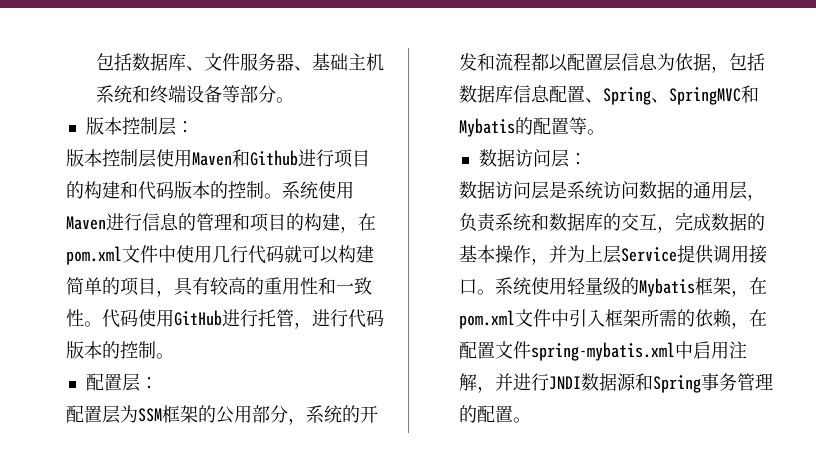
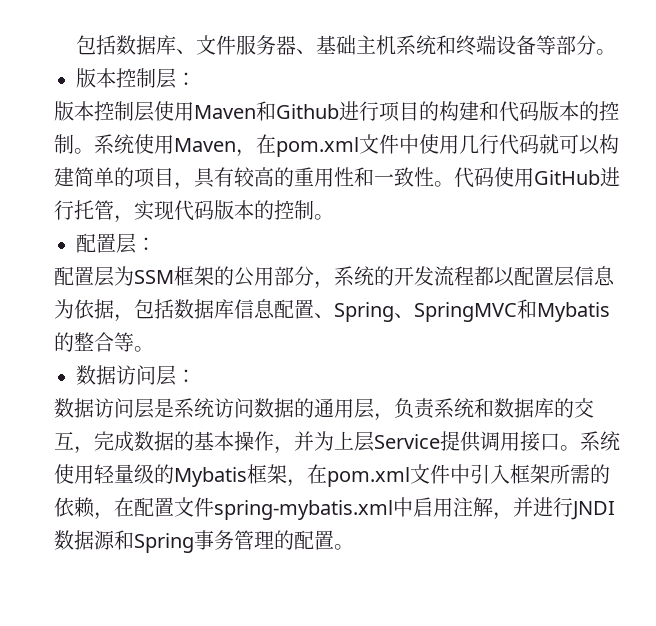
[105,213,340,232] 进行信息的管理和项目的构建 -> (237, 145) none
[311,309,348,327] 进行 -> [134,200,175,221] 实现
[476,53,495,71] 和 -> (435, 276) none
[532,117,569,135] 配置 -> [74,332,115,352] 整合

